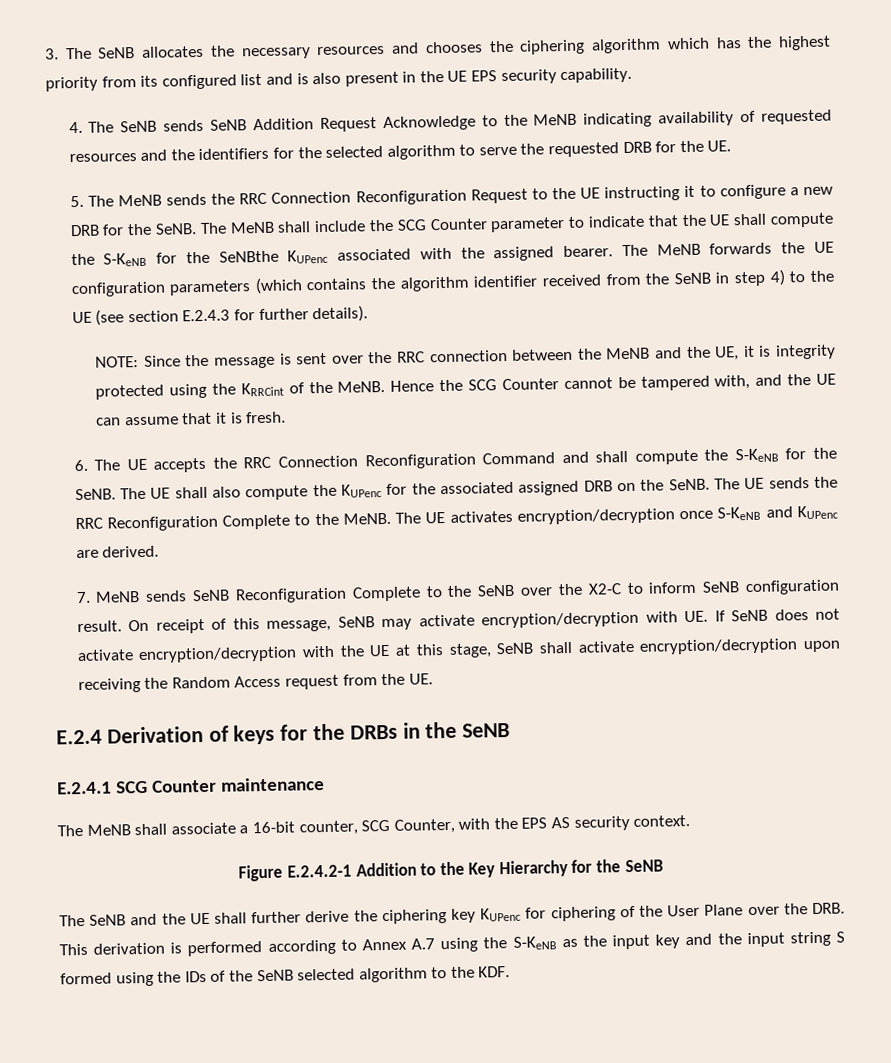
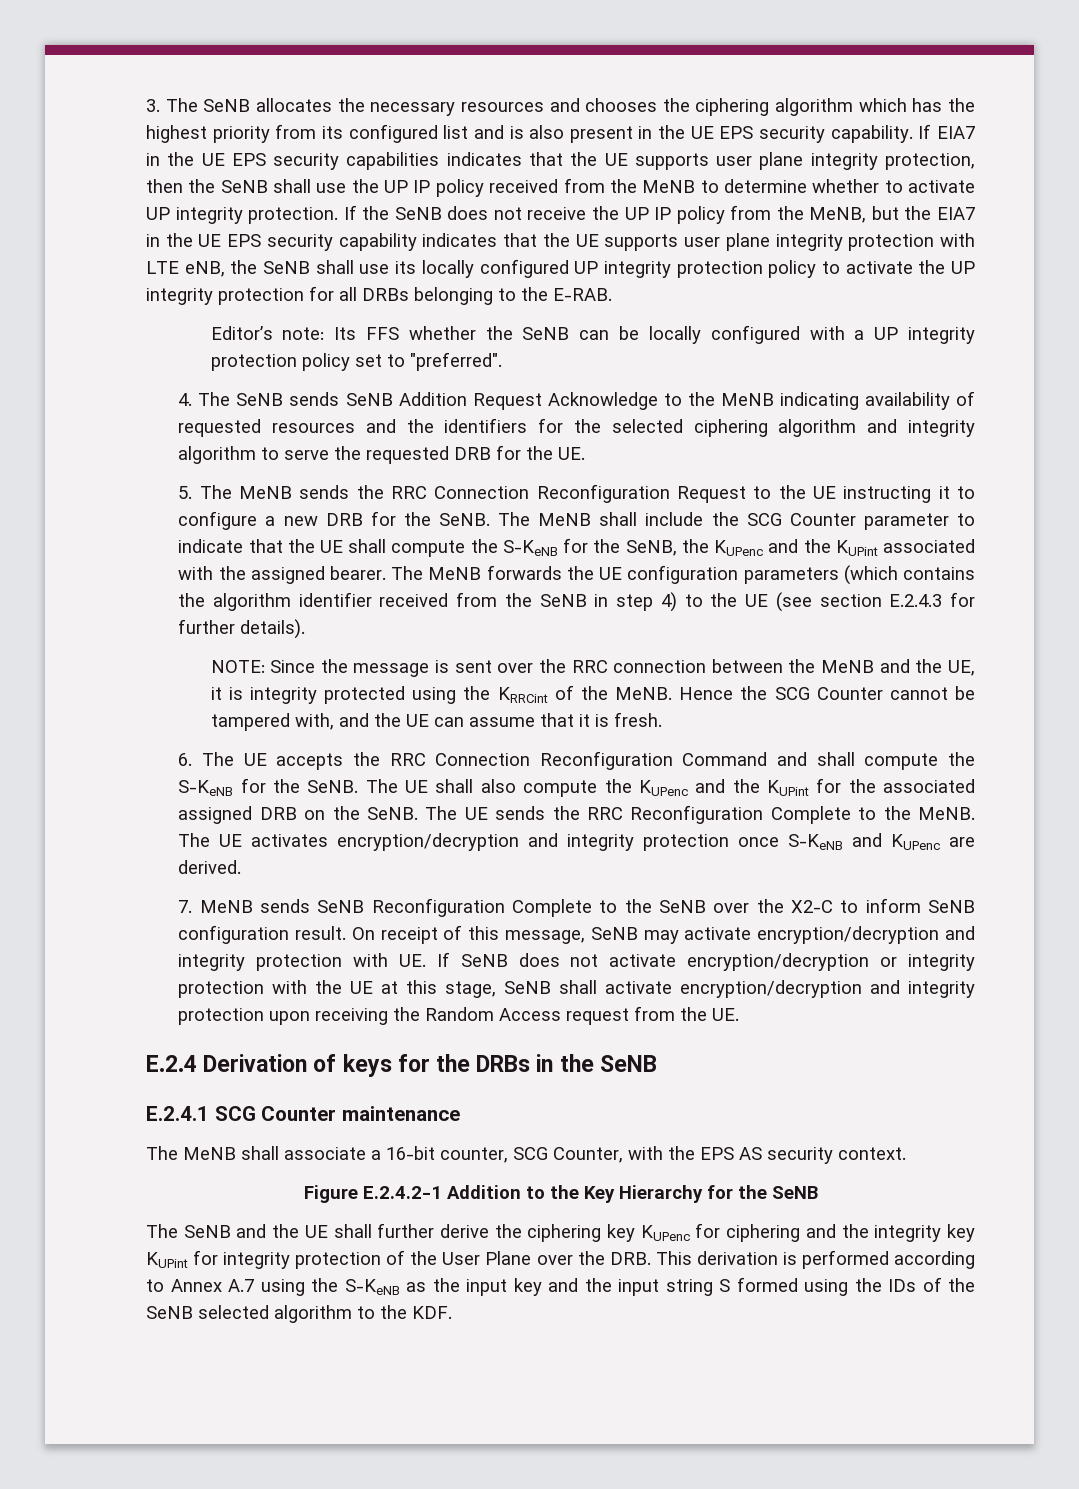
(633, 75) none -> [918,124,975,139] [146,152,976,170] [146,178,976,197] [146,205,975,224] [146,233,976,251] [146,259,975,278] [146,286,612,305] [210,325,975,344] [210,352,502,371] If EIA7 in the UE EPS security capabilities indicates that the UE supports user plane integrity protection, then the SeNB shall use the UP IP policy received from the MeNB to determine whether to activate UP integrity protection. If the SeNB does not receive the UP IP policy from the MeNB, but the EIA7 in the UE EPS security capability indicates that the UE supports user plane integrity protection with LTE eNB, the SeNB shall use its locally configured UP integrity protection policy to activate the UP integrity protection for all DRBs belonging to the E-RAB. // Editor’s note: Its FFS whether the SeNB can be locally configured with a UP integrity protection policy set to "preferred".
(384, 151) none -> [693,419,975,437] ciphering algorithm and integrity
[218,249,329,264] SeNBthe KUPenc -> [625,539,878,556] SeNB, the KUPenc and the KUPint
(382, 491) none -> [695,779,809,796] and the KUPint
(675, 516) none -> [528,833,730,851] and integrity protection
(640, 620) none -> [944,926,975,940] [178,954,343,971] and integrity protection
(298, 655) none -> [880,954,976,971] [178,981,265,998] or integrity protection
(799, 646) none -> [870,980,975,998] [178,1008,265,1025] and integrity protection
(616, 914) none -> [805,1224,976,1242] [146,1250,382,1269] and the integrity key KUPint for integrity protection

